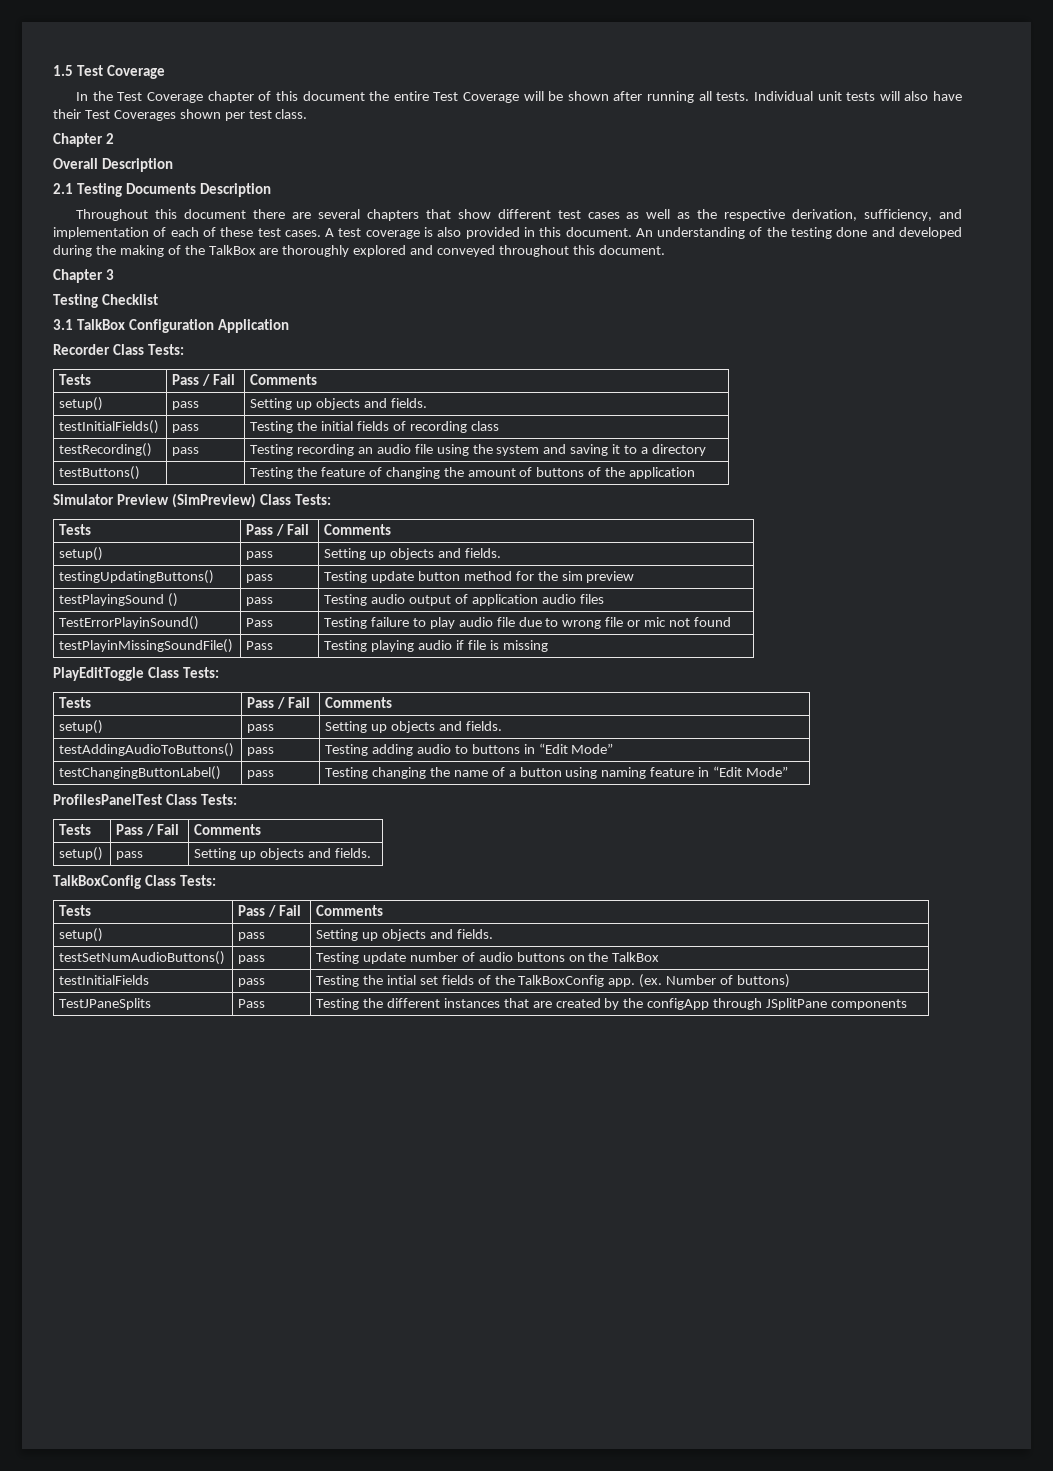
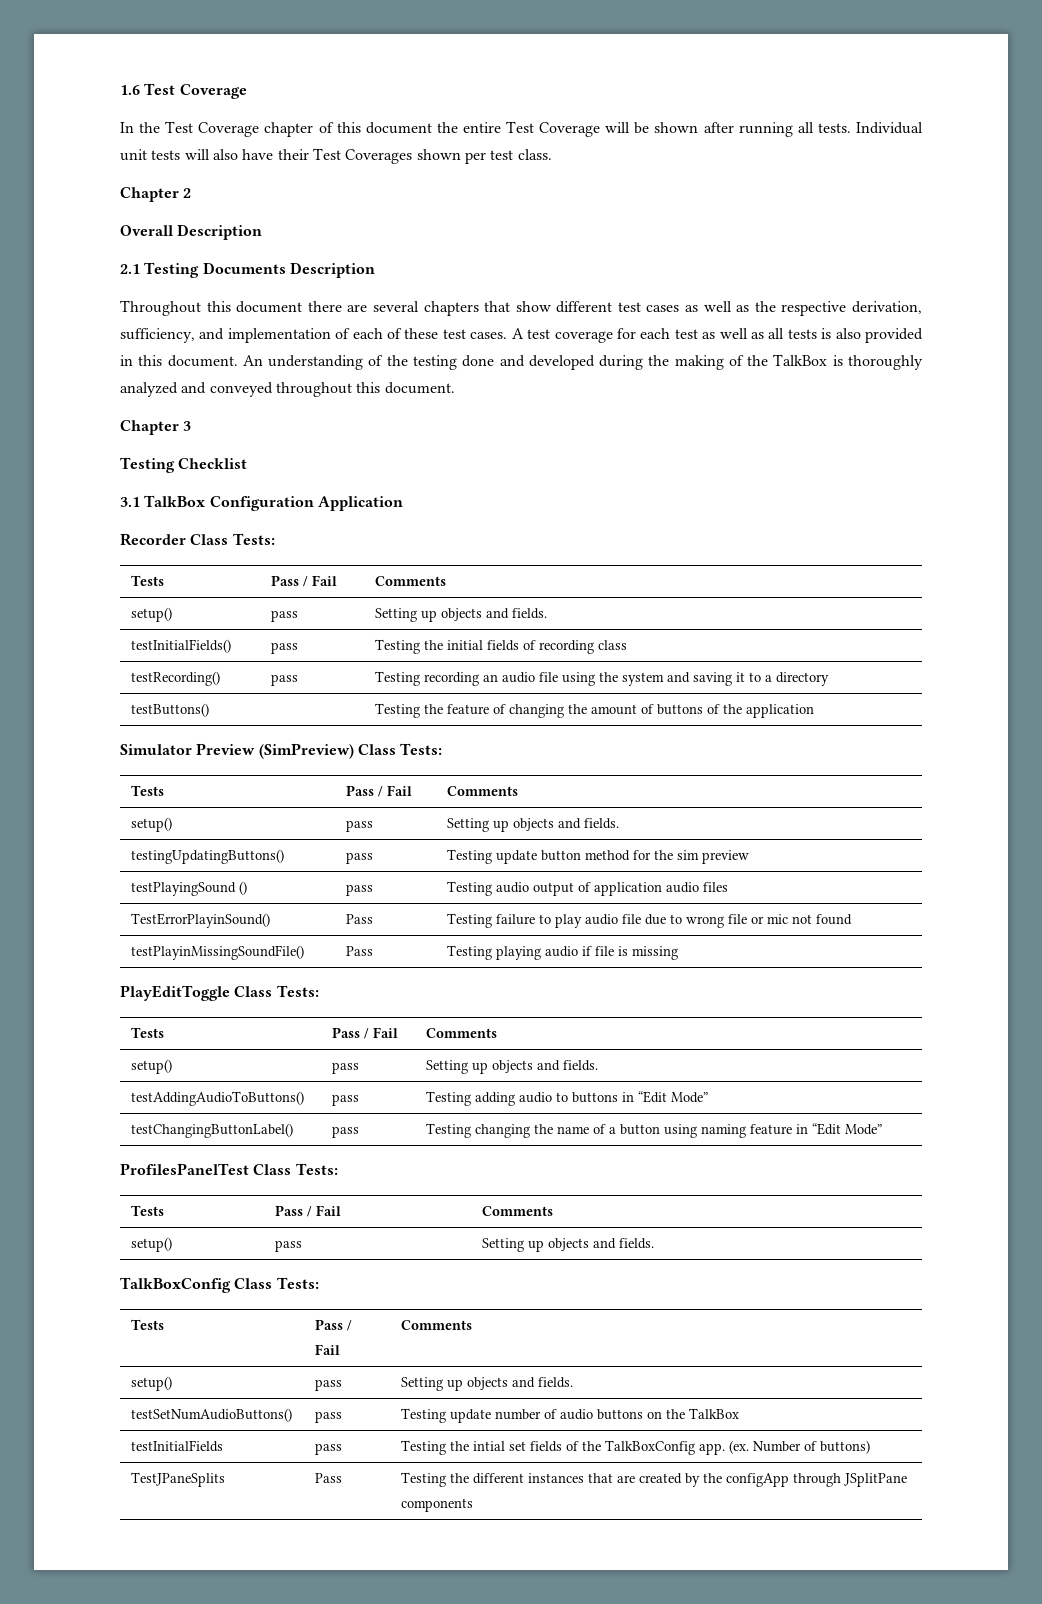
[53,65,73,76] 1.5 -> [120,85,140,95] 1.6
(420, 234) none -> [616,328,817,339] for each test as well as all tests
[259,245,407,257] are thoroughly explored -> [832,355,924,370] [120,382,178,397] is thoroughly analyzed

